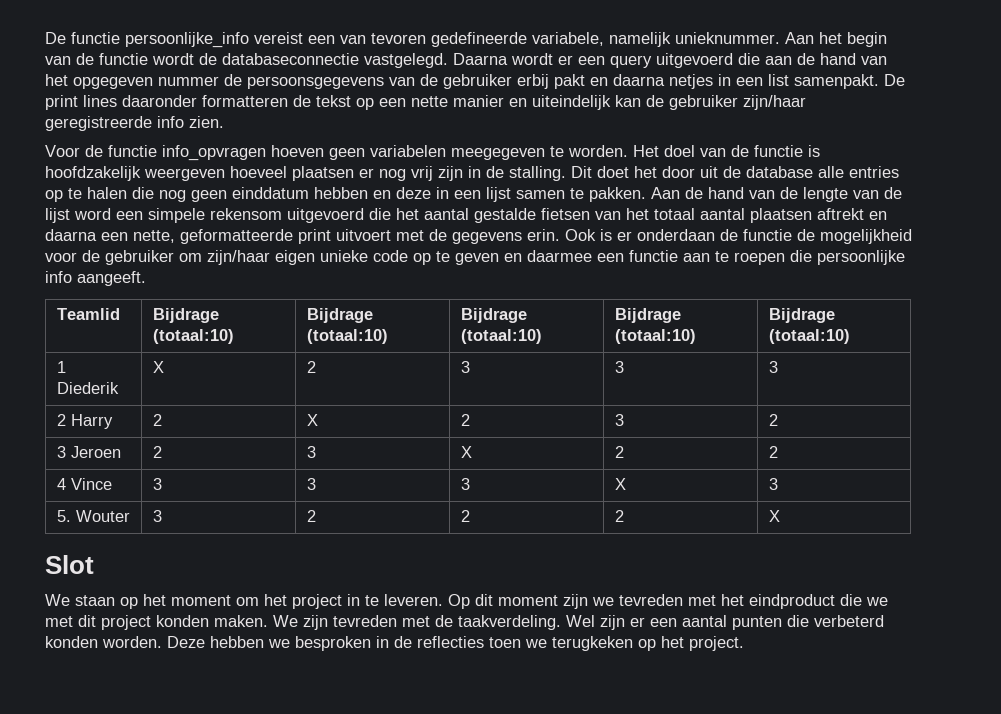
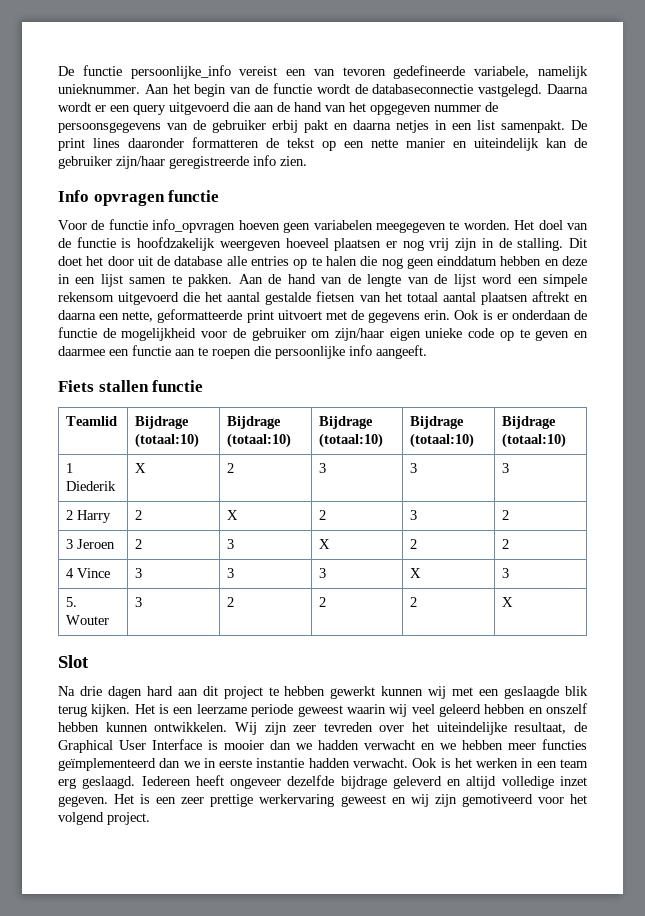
(224, 122) none -> [58,190,220,206] // Info opvragen functie
(146, 278) none -> [58,380,204,392] // Fiets stallen functie
[45,594,888,609] [45,615,884,630] [45,636,684,651] We staan op het moment om het project in te leveren. Op dit moment zijn we tevreden met het eindproduct die we met dit project konden maken. We zijn tevreden met de taakverdeling. Wel zijn er een aantal punten die verbeterd konden worden. Deze hebben we besproken in de reflecties toen we terugkeken op het -> [58,686,588,699] [58,703,587,717] [58,722,587,735] [58,739,587,753] [58,758,588,771] [58,775,587,789] [58,794,588,807] [58,812,104,825] Na drie dagen hard aan dit project te hebben gewerkt kunnen wij met een geslaagde blik terug kijken. Het is een leerzame periode geweest waarin wij veel geleerd hebben en onszelf hebben kunnen ontwikkelen. Wij zijn zeer tevreden over het uiteindelijke resultaat, de Graphical User Interface is mooier dan we hadden verwacht en we hebben meer functies geïmplementeerd dan we in eerste instantie hadden verwacht. Ook is het werken in een team erg geslaagd. Iedereen heeft ongeveer dezelfde bijdrage geleverd en altijd volledige inzet gegeven. Het is een zeer prettige werkervaring geweest en wij zijn gemotiveerd voor het volgend

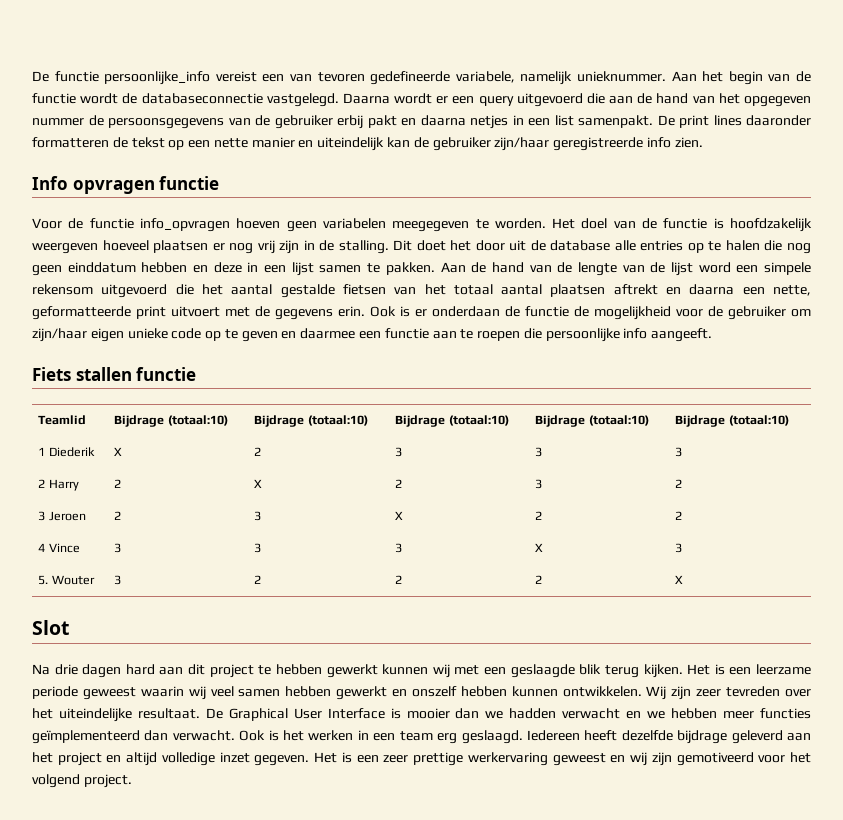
[438,704,526,717] geleerd hebben -> [238,686,388,700] samen hebben gewerkt
[514,722,587,734] resultaat, de -> [137,708,223,719] resultaat. De
[183,758,350,768] we in eerste instantie hadden -> (169, 735) none
[230,778,282,789] ongeveer -> (618, 735) none
(442, 782) none -> [786,733,811,741] [32,752,102,766] aan het project

